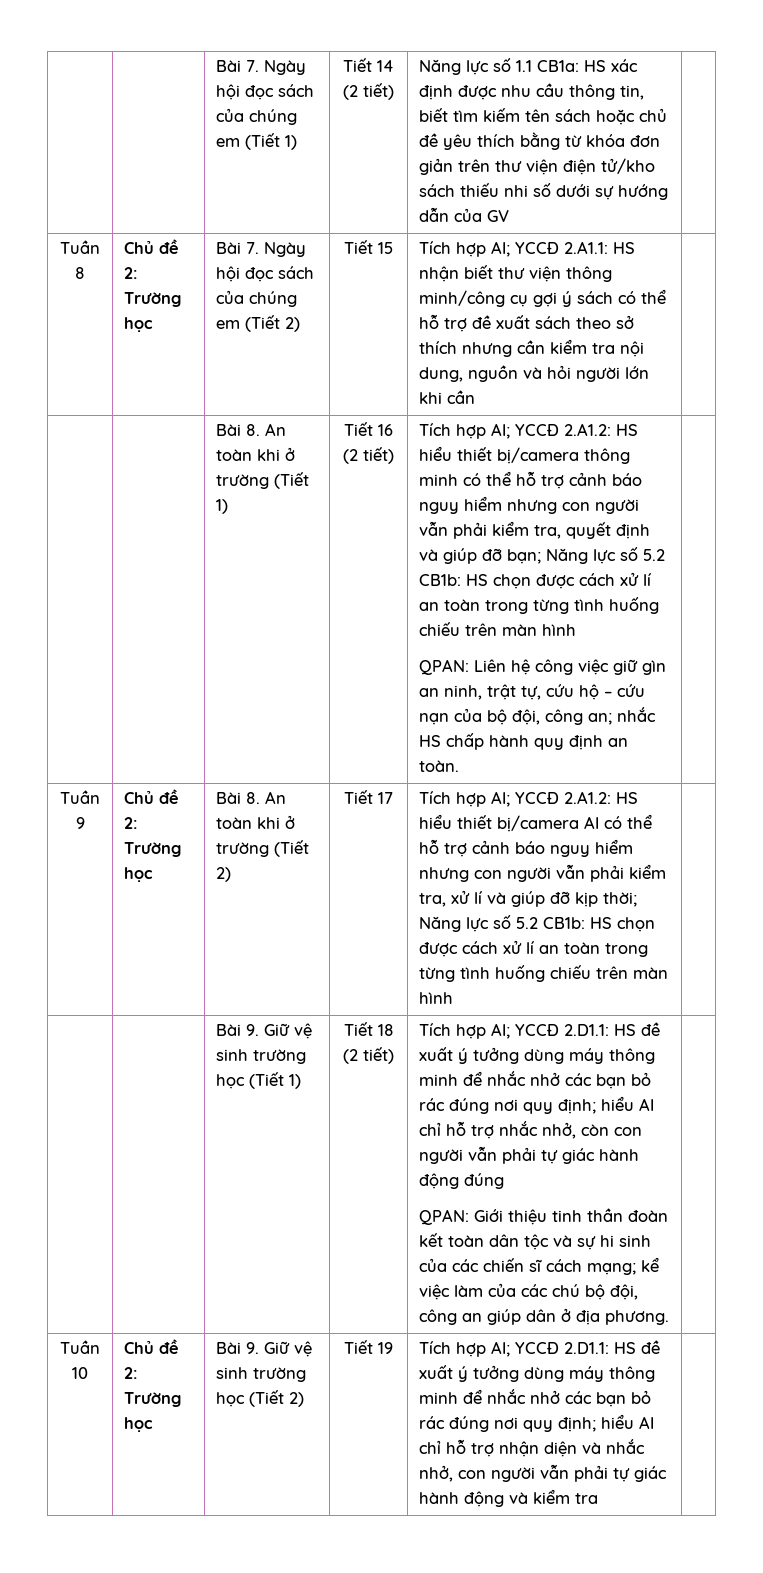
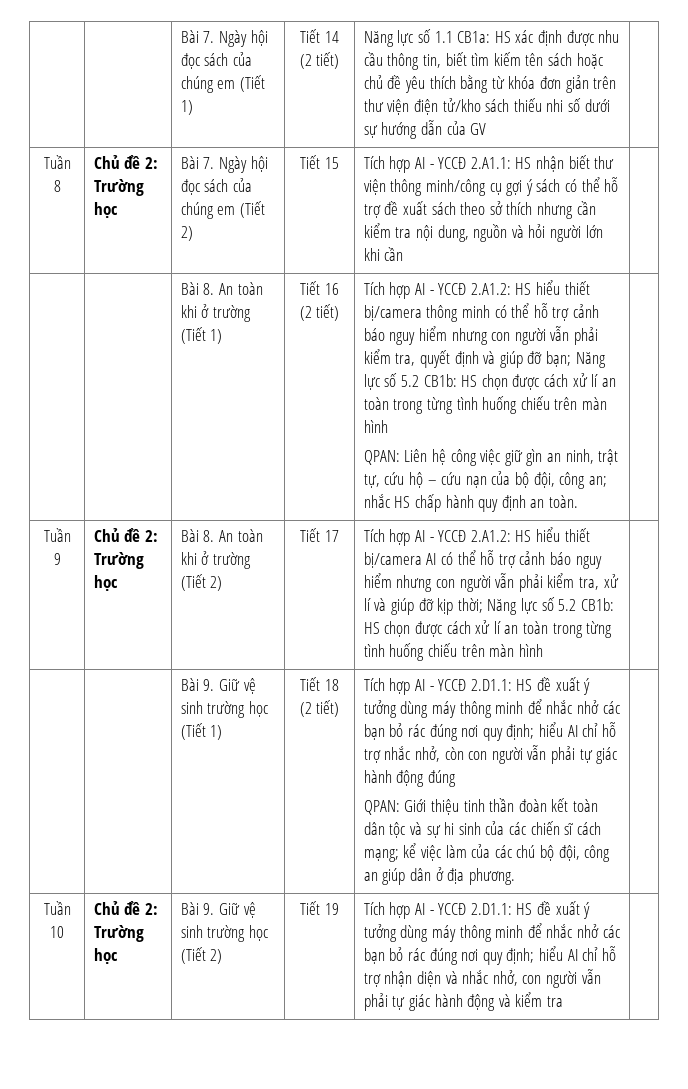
[491,241,511,257] AI; -> [414,157,434,169] AI -
[491,423,511,439] AI; -> [414,283,434,295] AI -
[491,791,511,807] AI; -> [414,530,434,542] AI -
[491,1023,511,1039] AI; -> [414,679,434,691] AI -
[491,1341,511,1357] AI; -> [414,903,434,915] AI -

